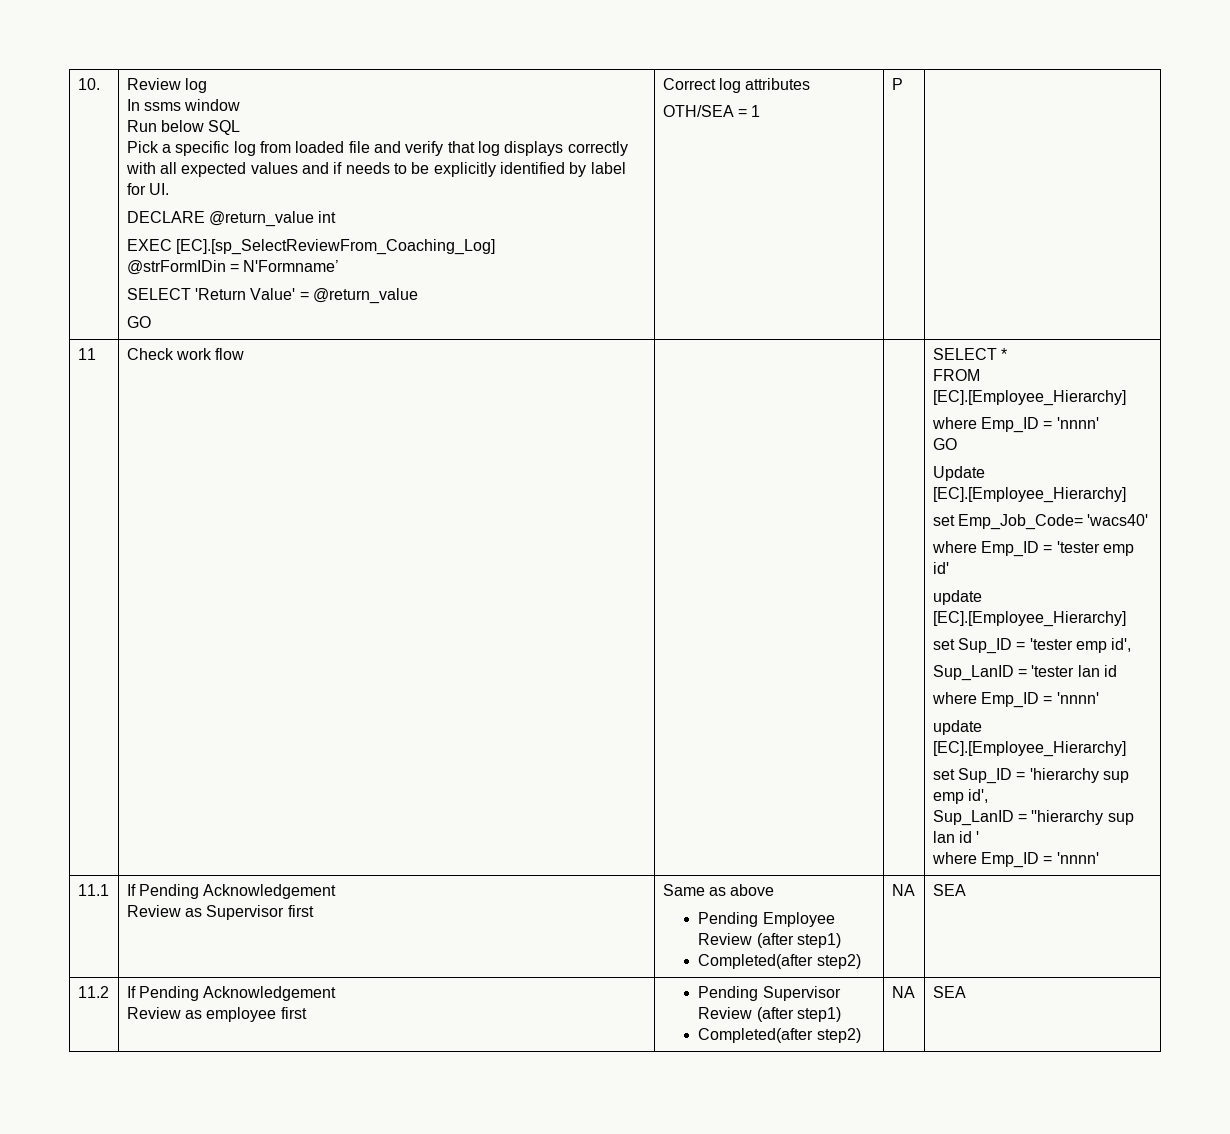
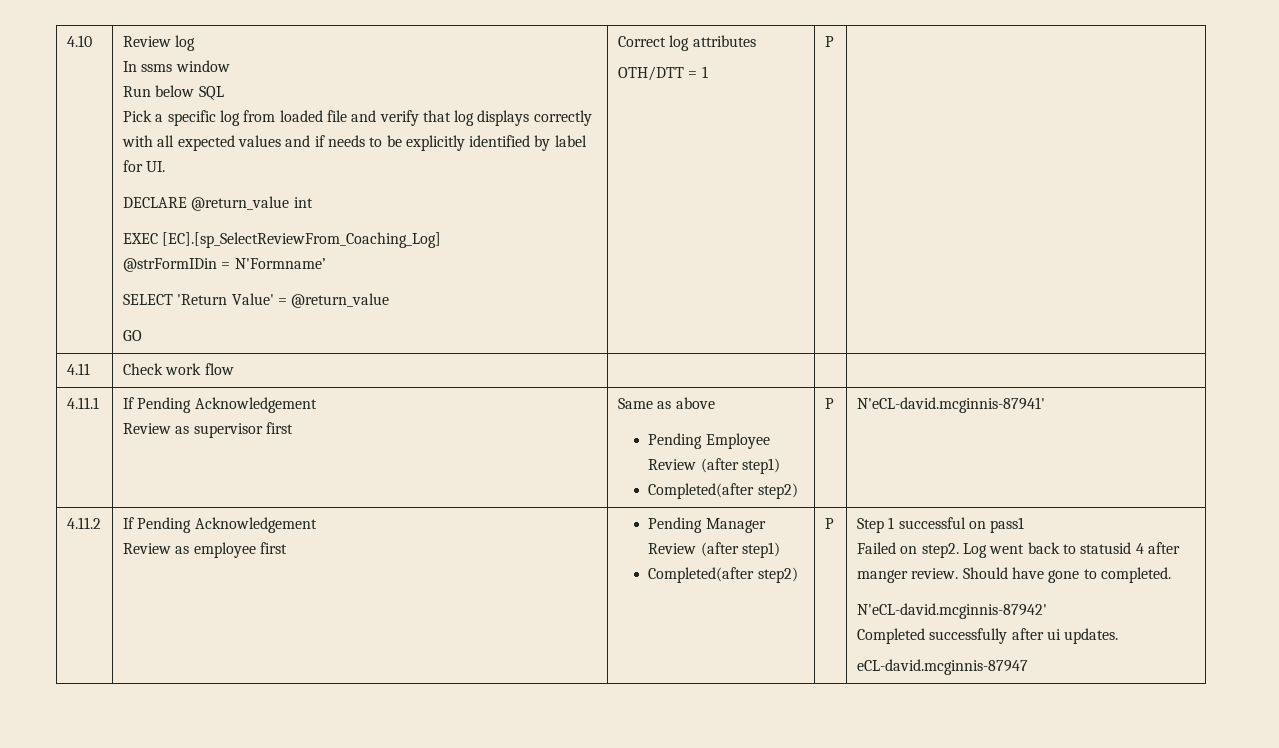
[77,78,100,90] 10. -> [66,35,92,47] 4.10
[662,105,734,117] OTH/SEA -> [617,66,684,81] OTH/DTT
[77,348,96,360] 11 -> [66,363,90,375] 4.11
[932,348,1007,360] [932,369,980,381] [932,390,1126,406] [931,417,1099,433] [932,438,957,450] [932,466,985,481] [932,487,1126,503] [932,514,1149,530] [931,541,1134,557] [932,562,949,574] [932,590,982,605] [932,611,1126,627] [932,638,1132,654] [932,665,1117,681] [931,692,1099,708] [932,720,982,735] [932,741,1126,757] [932,768,1129,784] [932,789,988,804] [932,810,1134,826] [932,831,980,843] [931,852,1099,868] [77,884,109,896] [126,884,337,899] [126,905,285,920] SELECT * // FROM [EC].[Employee_Hierarchy] // where Emp_ID = 'nnnn' // GO // Update [EC].[Employee_Hierarchy] // set Emp_Job_Code= 'wacs40' // where Emp_ID = 'tester emp id' // update [EC].[Employee_Hierarchy] // set Sup_ID = 'tester emp id', // Sup_LanID = 'tester lan id // where Emp_ID = 'nnnn' // update [EC].[Employee_Hierarchy] // set Sup_ID = 'hierarchy sup emp id', // Sup_LanID = ''hierarchy sup lan id ' // where Emp_ID = 'nnnn' // 11.1 | If Pending Acknowledgement // Review as Supervisor -> [66,397,99,409] [122,397,317,413] [122,423,263,438] // 4.11.1 | If Pending Acknowledgement // Review as supervisor
[891,884,915,896] [932,884,966,896] [77,986,109,998] NA | SEA // 11.2 -> [824,398,834,409] [856,397,1045,413] [66,517,101,529] P | N'eCL-david.mcginnis-87941' // 4.11.2
[762,986,841,1001] [698,1007,841,1022] [698,1028,861,1043] [891,986,915,998] [932,986,966,998] Supervisor Review (after step1) // Completed(after step2) | NA | SEA -> [705,518,766,533] [648,542,781,558] [648,567,798,583] [824,518,834,529] [856,517,1025,533] [856,542,1180,558] [856,567,1171,583] [856,603,1047,619] [856,628,1119,644] [856,659,1028,675] Manager Review (after step1) // Completed(after step2) | P | Step 1 successful on pass1 // Failed on step2. Log went back to statusid 4 after manger review. Should have gone to completed. // N'eCL-david.mcginnis-87942' // Completed successfully after ui updates. // eCL-david.mcginnis-87947

